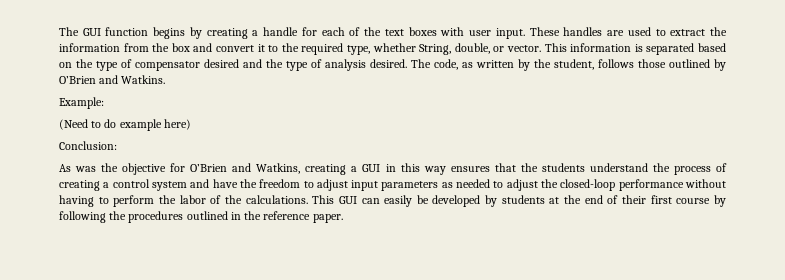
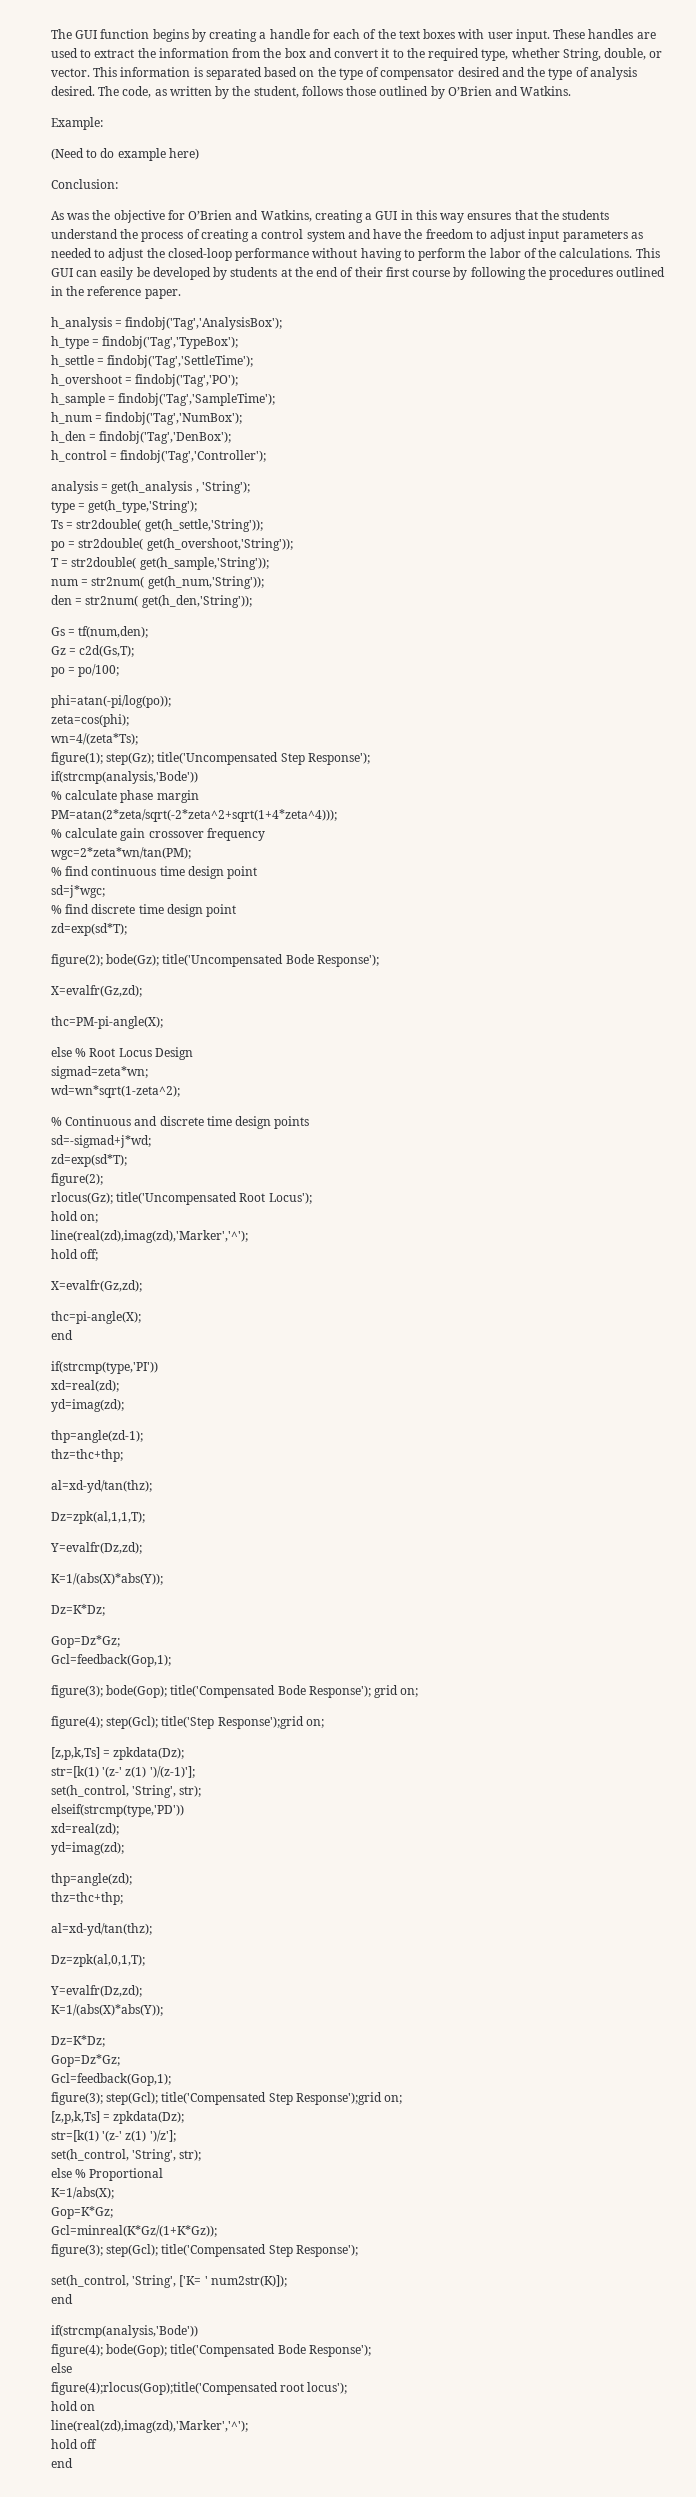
(343, 218) none -> [51,317,283,330] [51,336,239,349] [51,355,254,368] [51,374,239,387] [51,393,276,406] [51,412,243,425] [51,431,232,444] [51,450,267,463] [51,481,250,494] [51,500,198,513] [51,519,263,532] [51,538,293,551] [51,557,269,570] [51,576,264,589] [51,595,252,608] [51,626,149,638] [51,645,135,657] [51,664,120,677] [51,695,171,708] [51,714,129,727] [51,733,138,745] [51,752,370,765] [51,771,198,784] [51,790,199,803] [51,809,337,822] [51,828,265,841] [51,847,191,860] [51,866,258,879] [51,885,105,898] [51,904,237,917] [51,923,127,936] [51,954,379,967] [51,985,142,997] [51,1016,163,1029] [51,1047,193,1060] [51,1066,148,1079] [51,1085,180,1098] [51,1116,310,1129] [51,1135,151,1148] [51,1154,127,1167] [51,1173,103,1186] [51,1192,312,1205] [51,1211,99,1223] [51,1230,248,1243] [51,1249,99,1261] [51,1280,142,1292] [51,1311,141,1324] [51,1330,73,1340] [51,1361,158,1374] [51,1380,119,1392] [51,1399,124,1412] [51,1430,143,1443] [51,1449,123,1462] [51,1480,152,1493] [51,1511,145,1524] [50,1542,142,1554] [51,1573,163,1585] [51,1604,105,1616] [51,1635,120,1648] [51,1654,171,1667] [51,1685,419,1698] [51,1716,324,1729] [51,1747,185,1760] [51,1766,195,1778] [51,1785,202,1798] [51,1804,184,1817] [51,1823,119,1835] [51,1842,124,1855] [51,1873,132,1886] [51,1892,123,1905] [51,1923,152,1936] [51,1954,145,1967] [50,1985,142,1997] [51,2004,163,2016] [51,2035,105,2047] [51,2054,120,2067] [51,2073,171,2086] [51,2092,403,2105] [51,2111,185,2124] [51,2130,176,2142] [51,2149,202,2162] [51,2168,164,2181] [51,2187,114,2199] [51,2206,113,2219] [51,2225,217,2237] [51,2244,358,2257] [51,2275,287,2288] [51,2294,73,2304] [51,2325,198,2338] [51,2344,371,2357] [51,2363,72,2373] [51,2382,348,2395] [51,2401,96,2411] [51,2420,248,2433] [51,2439,98,2449] [51,2458,73,2468] // h_analysis = findobj('Tag','AnalysisBox'); // h_type = findobj('Tag','TypeBox'); // h_settle = findobj('Tag','SettleTime'); // h_overshoot = findobj('Tag','PO'); // h_sample = findobj('Tag','SampleTime'); // h_num = findobj('Tag','NumBox'); // h_den = findobj('Tag','DenBox'); // h_control = findobj('Tag','Controller'); // analysis = get(h_analysis , 'String'); // type = get(h_type,'String'); // Ts = str2double( get(h_settle,'String')); // po = str2double( get(h_overshoot,'String')); // T = str2double( get(h_sample,'String')); // num = str2num( get(h_num,'String')); // den = str2num( get(h_den,'String')); // Gs = tf(num,den); // Gz = c2d(Gs,T); // po = po/100; // phi=atan(-pi/log(po)); // zeta=cos(phi); // wn=4/(zeta*Ts); // figure(1); step(Gz); title('Uncompensated Step Response'); // if(strcmp(analysis,'Bode')) // % calculate phase margin // PM=atan(2*zeta/sqrt(-2*zeta^2+sqrt(1+4*zeta^4))); // % calculate gain crossover frequency // wgc=2*zeta*wn/tan(PM); // % find continuous time design point // sd=j*wgc; // % find discrete time design point // zd=exp(sd*T); // figure(2); bode(Gz); title('Uncompensated Bode Response'); // X=evalfr(Gz,zd); // thc=PM-pi-angle(X); // else % Root Locus Design // sigmad=zeta*wn; // wd=wn*sqrt(1-zeta^2); // % Continuous and discrete time design points // sd=-sigmad+j*wd; // zd=exp(sd*T); // figure(2); // rlocus(Gz); title('Uncompensated Root Locus'); // hold on; // line(real(zd),imag(zd),'Marker','^'); // hold off; // X=evalfr(Gz,zd); // thc=pi-angle(X); // end // if(strcmp(type,'PI')) // xd=real(zd); // yd=imag(zd); // thp=angle(zd-1); // thz=thc+thp; // al=xd-yd/tan(thz); // Dz=zpk(al,1,1,T); // Y=evalfr(Dz,zd); // K=1/(abs(X)*abs(Y)); // Dz=K*Dz; // Gop=Dz*Gz; // Gcl=feedback(Gop,1); // figure(3); bode(Gop); title('Compensated Bode Response'); grid on; // figure(4); step(Gcl); title('Step Response');grid on; // [z,p,k,Ts] = zpkdata(Dz); // str=[k(1) '(z-' z(1) ')/(z-1)']; // set(h_control, 'String', str); // elseif(strcmp(type,'PD')) // xd=real(zd); // yd=imag(zd); // thp=angle(zd); // thz=thc+thp; // al=xd-yd/tan(thz); // Dz=zpk(al,0,1,T); // Y=evalfr(Dz,zd); // K=1/(abs(X)*abs(Y)); // Dz=K*Dz; // Gop=Dz*Gz; // Gcl=feedback(Gop,1); // figure(3); step(Gcl); title('Compensated Step Response');grid on; // [z,p,k,Ts] = zpkdata(Dz); // str=[k(1) '(z-' z(1) ')/z']; // set(h_control, 'String', str); // else % Proportional // K=1/abs(X); // Gop=K*Gz; // Gcl=minreal(K*Gz/(1+K*Gz)); // figure(3); step(Gcl); title('Compensated Step Response'); // set(h_control, 'String', ['K= ' num2str(K)]); // end // if(strcmp(analysis,'Bode')) // figure(4); bode(Gop); title('Compensated Bode Response'); // else // figure(4);rlocus(Gop);title('Compensated root locus'); // hold on // line(real(zd),imag(zd),'Marker','^'); // hold off // end

